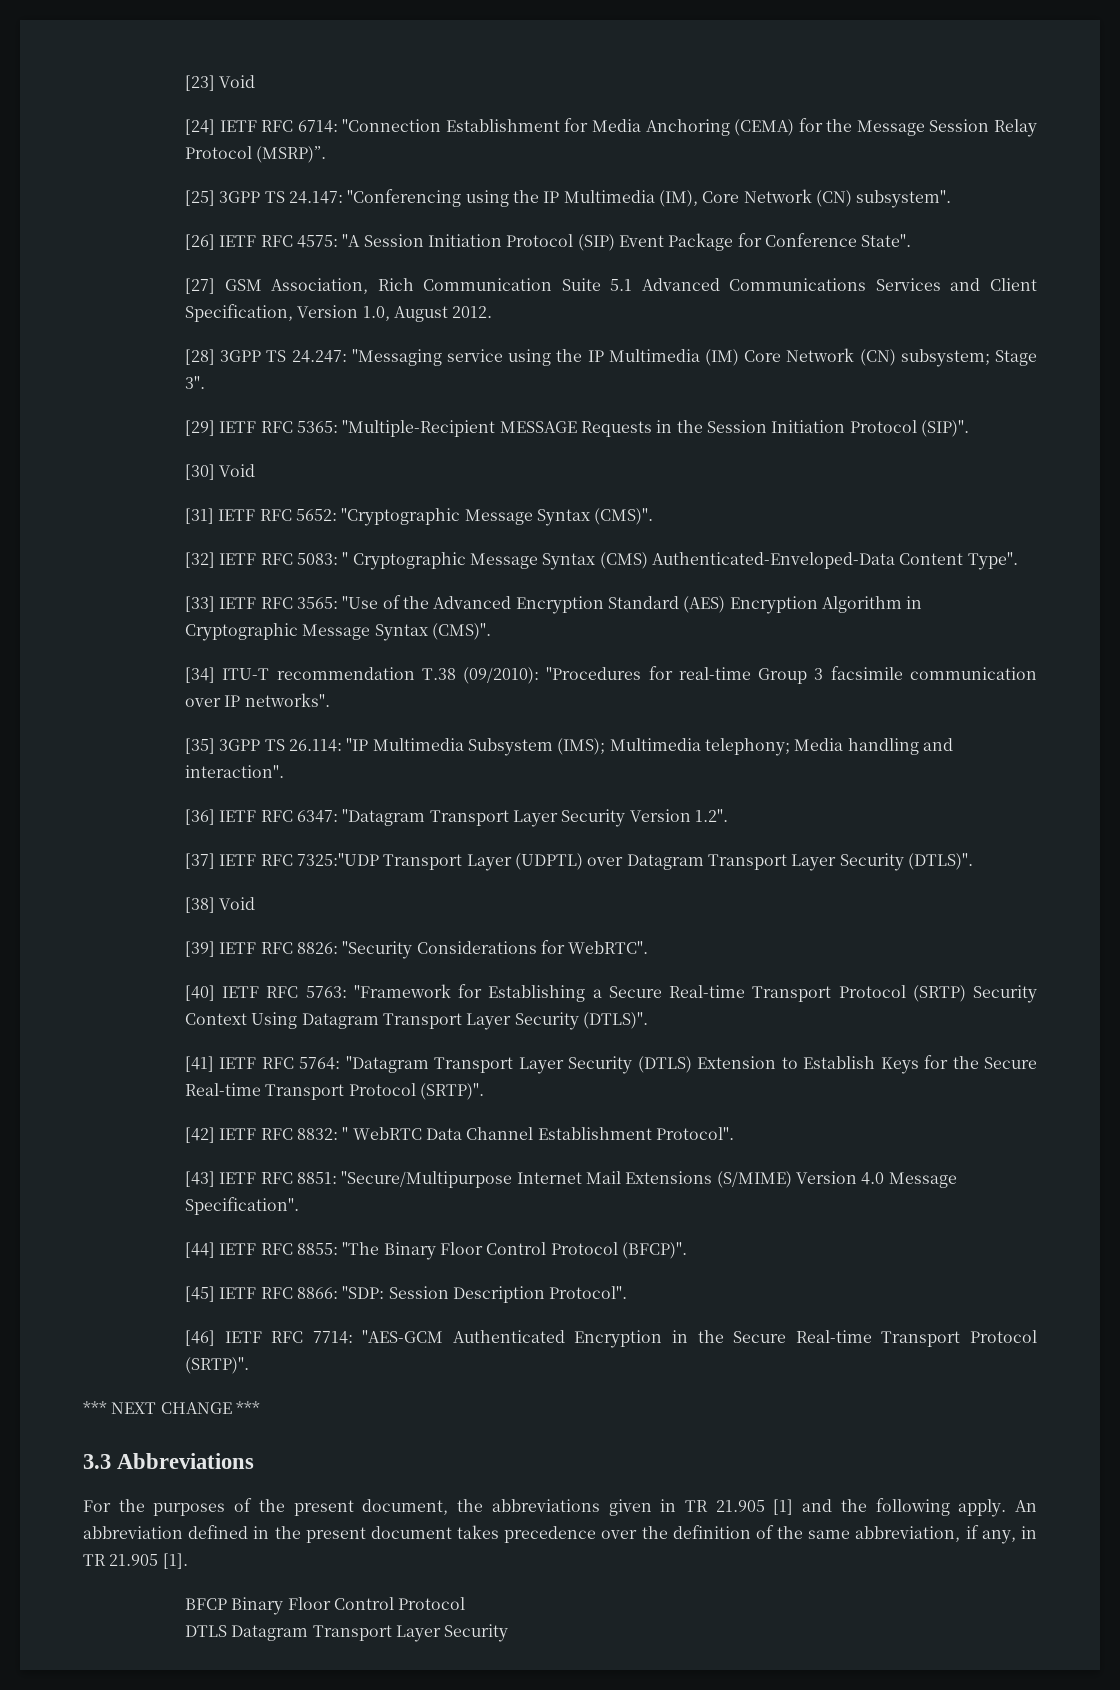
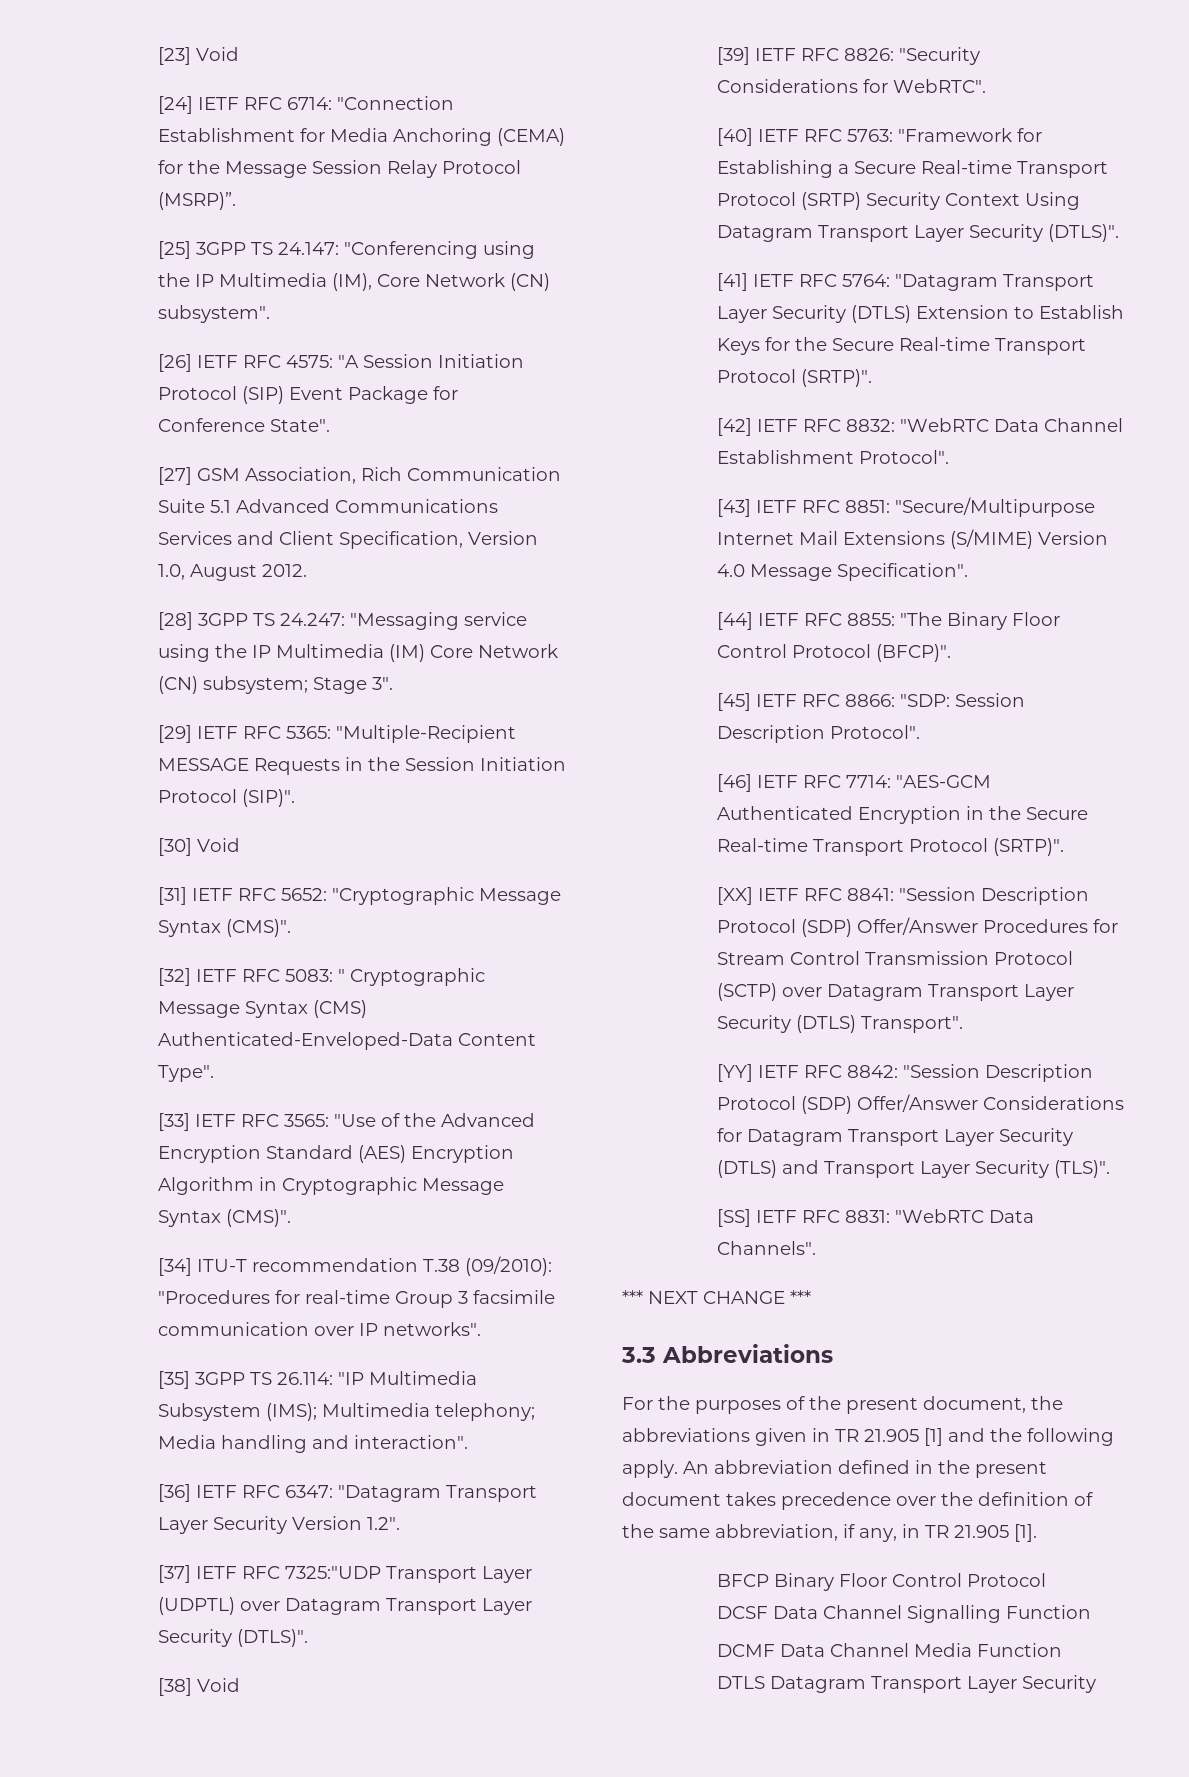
[342,1127,422,1140] " WebRTC -> [900,418,990,432] "WebRTC
(249, 1365) none -> [717,887,1090,905] [717,917,1119,937] [717,951,1074,965] [717,983,1075,1001] [717,1015,964,1033] [717,1064,1094,1082] [717,1094,1125,1114] [717,1128,1074,1146] [717,1160,1111,1178] [717,1209,1035,1227] [717,1241,817,1255] // [XX] IETF RFC 8841: "Session Description Protocol (SDP) Offer/Answer Procedures for Stream Control Transmission Protocol (SCTP) over Datagram Transport Layer Security (DTLS) Transport". // [YY] IETF RFC 8842: "Session Description Protocol (SDP) Offer/Answer Considerations for Datagram Transport Layer Security (DTLS) and Transport Layer Security (TLS)". // [SS] IETF RFC 8831: "WebRTC Data Channels".
(466, 1603) none -> [717,1605,1092,1623] [717,1643,1063,1657] // DCSF Data Channel Signalling Function // DCMF Data Channel Media Function

